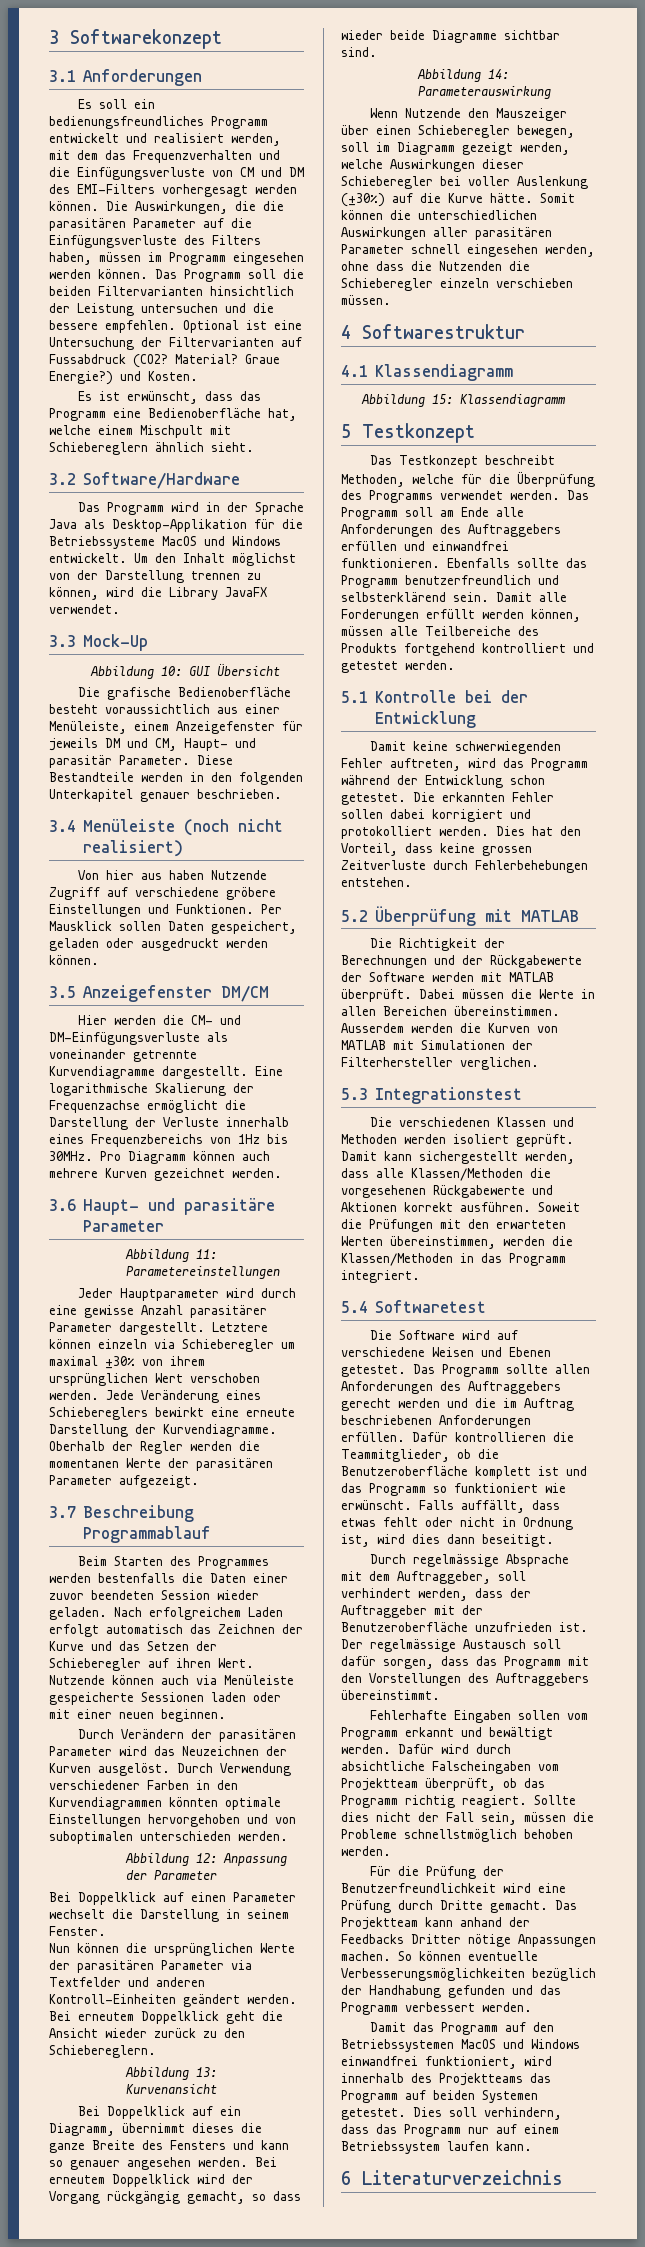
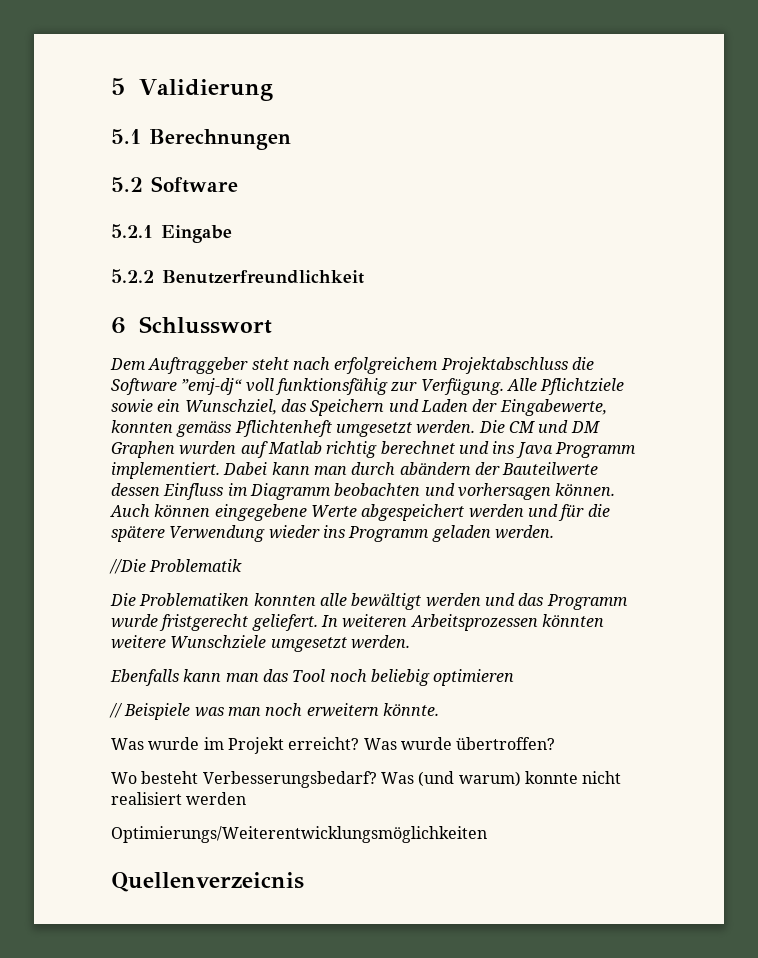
[49,29,222,49] [49,69,202,86] [77,99,155,109] [49,116,268,129] [49,133,281,146] [49,150,280,163] [49,167,304,180] [49,184,297,197] [49,201,284,214] [49,218,252,231] [49,235,261,248] [49,252,304,265] [49,269,304,282] [49,286,294,296] [49,303,274,316] [49,320,302,333] [49,337,302,350] [49,354,280,368] [49,371,198,385] [77,391,261,404] [49,408,297,421] [49,425,231,438] [49,442,254,455] [49,472,240,489] [77,502,304,515] [49,519,303,532] [49,536,281,549] [49,553,296,566] [49,570,261,583] [49,587,267,600] [49,604,120,614] [49,634,148,651] [89,663,280,679] [77,687,291,700] [49,704,280,714] [49,721,303,734] [49,738,256,751] [49,755,233,768] [49,772,303,785] [49,789,282,802] [49,819,283,836] [82,840,183,857] [77,870,267,880] [49,887,276,900] [49,904,282,917] [49,921,297,934] [49,938,268,951] [49,955,99,965] [49,985,269,1002] [77,1015,241,1025] [49,1032,228,1045] [49,1049,197,1062] [49,1066,283,1079] [49,1083,254,1096] [49,1100,246,1113] [49,1117,289,1130] [49,1134,288,1147] [49,1151,270,1164] [49,1168,282,1181] [49,1198,275,1215] [82,1220,164,1232] [124,1249,217,1262] [125,1266,280,1279] [77,1288,296,1301] [49,1305,267,1318] [49,1322,268,1335] [49,1339,295,1352] [49,1356,205,1369] [49,1373,260,1386] [49,1390,261,1403] [49,1407,295,1420] [49,1424,277,1437] [49,1441,260,1454] [49,1458,273,1471] [49,1475,199,1488] [49,1505,194,1522] [82,1526,211,1543] [77,1556,269,1569] [49,1573,288,1583] [49,1590,259,1600] [49,1607,283,1620] [49,1624,303,1637] [49,1641,217,1651] [49,1658,254,1671] [49,1675,294,1685] [49,1692,281,1705] [49,1709,226,1722] [77,1729,296,1742] [49,1746,287,1756] [49,1763,291,1776] [49,1780,238,1790] [49,1797,281,1810] [49,1814,296,1827] [49,1831,288,1844] [124,1853,287,1866] [125,1870,217,1880] [49,1892,296,1905] [49,1909,289,1922] [49,1926,106,1936] [49,1943,295,1956] [49,1960,252,1973] [49,1977,205,1987] [49,1994,297,2007] [49,2011,283,2024] [49,2028,245,2038] [49,2045,156,2058] [124,2067,217,2080] [125,2084,217,2094] [77,2106,241,2119] [49,2123,262,2136] [49,2140,289,2153] [49,2157,277,2170] [49,2174,253,2187] [49,2191,301,2204] [341,30,560,43] [341,47,377,57] [416,69,509,82] [417,86,551,99] [369,108,567,121] [341,125,575,138] [341,142,570,155] [341,159,524,172] [341,176,588,189] [341,193,575,207] [341,210,537,220] [341,227,552,240] [341,244,595,257] [341,261,530,271] [341,278,573,291] [341,295,391,305] [341,324,525,339] [341,364,513,381] [360,394,566,407] [341,423,475,443] [369,455,555,468] [341,471,595,487] [341,490,589,503] [341,507,524,520] [341,524,561,537] [341,541,509,551] [341,558,587,568] [341,575,559,588] [341,592,567,602] [341,609,581,622] [341,626,539,636] [341,643,594,656] [341,660,455,673] [341,690,528,703] [374,711,476,728] [369,741,561,754] [341,758,588,771] [341,775,545,788] [341,792,554,805] [341,809,531,822] [341,826,581,839] [341,843,532,856] [341,860,588,873] [341,877,412,887] [341,906,579,926] [369,938,505,951] [341,955,582,968] [341,972,554,982] [341,989,595,1002] [341,1006,560,1016] [341,1023,558,1033] [341,1040,533,1050] [341,1057,539,1070] [341,1087,522,1104] [369,1117,574,1127] [341,1134,574,1147] [341,1151,575,1164] [341,1168,551,1181] [341,1185,553,1198] [341,1202,580,1212] [341,1219,566,1232] [341,1236,573,1249] [341,1253,566,1266] [341,1270,420,1283] [341,1300,486,1313] [369,1330,518,1340] [341,1347,551,1357] [341,1364,590,1377] [341,1381,561,1394] [341,1398,574,1411] [341,1415,531,1428] [341,1432,574,1442] [341,1449,499,1462] [341,1466,587,1479] [341,1483,566,1496] [341,1500,560,1513] [341,1517,573,1530] [341,1534,554,1547] [369,1554,569,1567] [341,1571,526,1584] [341,1588,531,1601] [341,1605,483,1618] [341,1622,588,1632] [341,1639,561,1652] [341,1656,589,1669] [341,1673,589,1686] [341,1690,440,1700] [369,1710,588,1723] [341,1727,553,1740] [341,1744,511,1754] [341,1761,559,1774] [341,1778,545,1791] [341,1795,576,1808] [341,1812,594,1825] [341,1829,573,1842] [341,1846,391,1856] [369,1866,504,1879] [341,1883,566,1893] [341,1900,577,1913] [341,1917,530,1930] [341,1934,596,1947] [341,1951,538,1961] [341,1968,596,1981] [341,1985,561,1998] [341,2002,532,2015] [369,2022,554,2035] [341,2039,580,2052] [341,2056,552,2069] [341,2073,551,2086] [341,2090,538,2103] [341,2107,562,2120] [341,2124,559,2137] [341,2141,532,2154] [341,2170,563,2185] 3 Softwarekonzept // 3.1 Anforderungen // Es soll ein bedienungsfreundliches Programm entwickelt und realisiert werden, mit dem das Frequenzverhalten und die Einfügungsverluste von CM und DM des EMI-Filters vorhergesagt werden können. Die Auswirkungen, die die parasitären Parameter auf die Einfügungsverluste des Filters haben, müssen im Programm eingesehen werden können. Das Programm soll die beiden Filtervarianten hinsichtlich der Leistung untersuchen und die bessere empfehlen. Optional ist eine Untersuchung der Filtervarianten auf Fussabdruck (CO2? Material? Graue Energie?) und Kosten. // Es ist erwünscht, dass das Programm eine Bedienoberfläche hat, welche einem Mischpult mit Schiebereglern ähnlich sieht. // 3.2 Software/Hardware // Das Programm wird in der Sprache Java als Desktop-Applikation für die Betriebssysteme MacOS und Windows entwickelt. Um den Inhalt möglichst von der Darstellung trennen zu können, wird die Library JavaFX verwendet. // 3.3 Mock-Up // Abbildung 10: GUI Übersicht // Die grafische Bedienoberfläche besteht voraussichtlich aus einer Menüleiste, einem Anzeigefenster für jeweils DM und CM, Haupt- und parasitär Parameter. Diese Bestandteile werden in den folgenden Unterkapitel genauer beschrieben. // 3.4 Menüleiste (noch nicht realisiert) // Von hier aus haben Nutzende Zugriff auf verschiedene gröbere Einstellungen und Funktionen. Per Mausklick sollen Daten gespeichert, geladen oder ausgedruckt werden können. // 3.5 Anzeigefenster DM/CM // Hier werden die CM- und DM-Einfügungsverluste als voneinander getrennte Kurvendiagramme dargestellt. Eine logarithmische Skalierung der Frequenzachse ermöglicht die Darstellung der Verluste innerhalb eines Frequenzbereichs von 1Hz bis 30MHz. Pro Diagramm können auch mehrere Kurven gezeichnet werden. // 3.6 Haupt- und parasitäre Parameter // Abbildung 11: Parametereinstellungen // Jeder Hauptparameter wird durch eine gewisse Anzahl parasitärer Parameter dargestellt. Letztere können einzeln via Schieberegler um maximal ±30% von ihrem ursprünglichen Wert verschoben werden. Jede Veränderung eines Schiebereglers bewirkt eine erneute Darstellung der Kurvendiagramme. Oberhalb der Regler werden die momentanen Werte der parasitären Parameter aufgezeigt. // 3.7 Beschreibung Programmablauf // Beim Starten des Programmes werden bestenfalls die Daten einer zuvor beendeten Session wieder geladen. Nach erfolgreichem Laden erfolgt automatisch das Zeichnen der Kurve und das Setzen der Schieberegler auf ihren Wert. Nutzende können auch via Menüleiste gespeicherte Sessionen laden oder mit einer neuen beginnen. // Durch Verändern der parasitären Parameter wird das Neuzeichnen der Kurven ausgelöst. Durch Verwendung verschiedener Farben in den Kurvendiagrammen könnten optimale Einstellungen hervorgehoben und von suboptimalen unterschieden werden. // Abbildung 12: Anpassung der Parameter // Bei Doppelklick auf einen Parameter wechselt die Darstellung in seinem Fenster. // Nun können die ursprünglichen Werte der parasitären Parameter via Textfelder und anderen Kontroll-Einheiten geändert werden. Bei erneutem Doppelklick geht die Ansicht wieder zurück zu den Schiebereglern. // Abbildung 13: Kurvenansicht // Bei Doppelklick auf ein Diagramm, übernimmt dieses die ganze Breite des Fensters und kann so genauer angesehen werden. Bei erneutem Doppelklick wird der Vorgang rückgängig gemacht, so dass wieder beide Diagramme sichtbar sind. // Abbildung 14: Parameterauswirkung // Wenn Nutzende den Mauszeiger über einen Schieberegler bewegen, soll im Diagramm gezeigt werden, welche Auswirkungen dieser Schieberegler bei voller Auslenkung (±30%) auf die Kurve hätte. Somit können die unterschiedlichen Auswirkungen aller parasitären Parameter schnell eingesehen werden, ohne dass die Nutzenden die Schieberegler einzeln verschieben müssen. // 4 Softwarestruktur // 4.1 Klassendiagramm // Abbildung 15: Klassendiagramm // 5 Testkonzept // Das Testkonzept beschreibt Methoden, welche für die Überprüfung des Programms verwendet werden. Das Programm soll am Ende alle Anforderungen des Auftraggebers erfüllen und einwandfrei funktionieren. Ebenfalls sollte das Programm benutzerfreundlich und selbsterklärend sein. Damit alle Forderungen erfüllt werden können, müssen alle Teilbereiche des Produkts fortgehend kontrolliert und getestet werden. // 5.1 Kontrolle bei der Entwicklung // Damit keine schwerwiegenden Fehler auftreten, wird das Programm während der Entwicklung schon getestet. Die erkannten Fehler sollen dabei korrigiert und protokolliert werden. Dies hat den Vorteil, dass keine grossen Zeitverluste durch Fehlerbehebungen entstehen. // 5.2 Überprüfung mit MATLAB // Die Richtigkeit der Berechnungen und der Rückgabewerte der Software werden mit MATLAB überprüft. Dabei müssen die Werte in allen Bereichen übereinstimmen. Ausserdem werden die Kurven von MATLAB mit Simulationen der Filterhersteller verglichen. // 5.3 Integrationstest // Die verschiedenen Klassen und Methoden werden isoliert geprüft. Damit kann sichergestellt werden, dass alle Klassen/Methoden die vorgesehenen Rückgabewerte und Aktionen korrekt ausführen. Soweit die Prüfungen mit den erwarteten Werten übereinstimmen, werden die Klassen/Methoden in das Programm integriert. // 5.4 Softwaretest // Die Software wird auf verschiedene Weisen und Ebenen getestet. Das Programm sollte allen Anforderungen des Auftraggebers gerecht werden und die im Auftrag beschriebenen Anforderungen erfüllen. Dafür kontrollieren die Teammitglieder, ob die Benutzeroberfläche komplett ist und das Programm so funktioniert wie erwünscht. Falls auffällt, dass etwas fehlt oder nicht in Ordnung ist, wird dies dann beseitigt. // Durch regelmässige Absprache mit dem Auftraggeber, soll verhindert werden, dass der Auftraggeber mit der Benutzeroberfläche unzufrieden ist. Der regelmässige Austausch soll dafür sorgen, dass das Programm mit den Vorstellungen des Auftraggebers übereinstimmt. // Fehlerhafte Eingaben sollen vom Programm erkannt und bewältigt werden. Dafür wird durch absichtliche Falscheingaben vom Projektteam überprüft, ob das Programm richtig reagiert. Sollte dies nicht der Fall sein, müssen die Probleme schnellstmöglich behoben werden. // Für die Prüfung der Benutzerfreundlichkeit wird eine Prüfung durch Dritte gemacht. Das Projektteam kann anhand der Feedbacks Dritter nötige Anpassungen machen. So können eventuelle Verbesserungsmöglichkeiten bezüglich der Handhabung gefunden und das Programm verbessert werden. // Damit das Programm auf den Betriebssystemen MacOS und Windows einwandfrei funktioniert, wird innerhalb des Projektteams das Programm auf beiden Systemen getestet. Dies soll verhindern, dass das Programm nur auf einem Betriebssystem laufen kann. // 6 Literaturverzeichnis -> [111,78,274,101] [111,129,291,150] [111,176,238,193] [111,224,232,243] [111,269,364,284] [111,316,273,334] [110,357,594,374] [111,378,625,395] [111,399,607,416] [111,420,600,437] [111,441,636,458] [111,462,599,479] [111,483,616,500] [110,504,610,521] [111,525,554,542] [109,559,243,574] [110,593,628,610] [111,614,604,631] [111,635,410,652] [110,669,515,686] [109,703,439,720] [111,737,556,754] [111,771,622,788] [111,792,247,805] [111,826,487,843] [111,872,304,892] 5 Validierung // 5.1 Berechnungen // 5.2 Software // 5.2.1 Eingabe // 5.2.2 Benutzerfreundlichkeit // 6 Schlusswort // Dem Auftraggeber steht nach erfolgreichem Projektabschluss die Software ”emj-dj“ voll funktionsfähig zur Verfügung. Alle Pflichtziele sowie ein Wunschziel, das Speichern und Laden der Eingabewerte, konnten gemäss Pflichtenheft umgesetzt werden. Die CM und DM Graphen wurden auf Matlab richtig berechnet und ins Java Programm implementiert. Dabei kann man durch abändern der Bauteilwerte dessen Einfluss im Diagramm beobachten und vorhersagen können. Auch können eingegebene Werte abgespeichert werden und für die spätere Verwendung wieder ins Programm geladen werden. // //Die Problematik // Die Problematiken konnten alle bewältigt werden und das Programm wurde fristgerecht geliefert. In weiteren Arbeitsprozessen könnten weitere Wunschziele umgesetzt werden. // Ebenfalls kann man das Tool noch beliebig optimieren // // Beispiele was man noch erweitern könnte. // Was wurde im Projekt erreicht? Was wurde übertroffen? // Wo besteht Verbesserungsbedarf? Was (und warum) konnte nicht realisiert werden // Optimierungs/Weiterentwicklungsmöglichkeiten // Quellenverzeicnis

